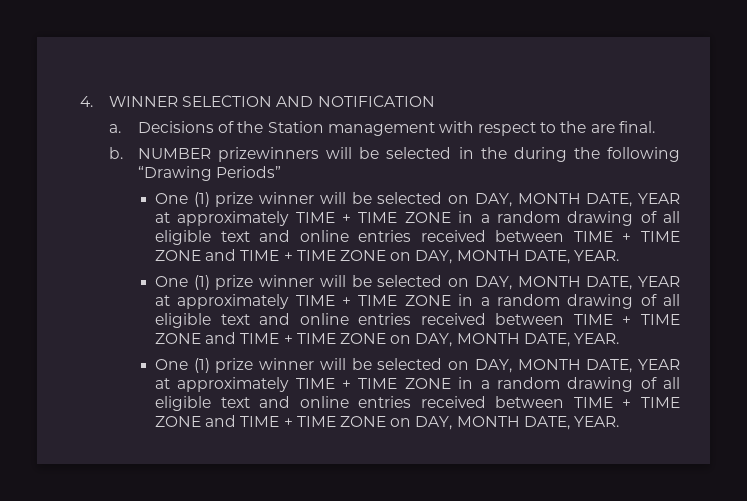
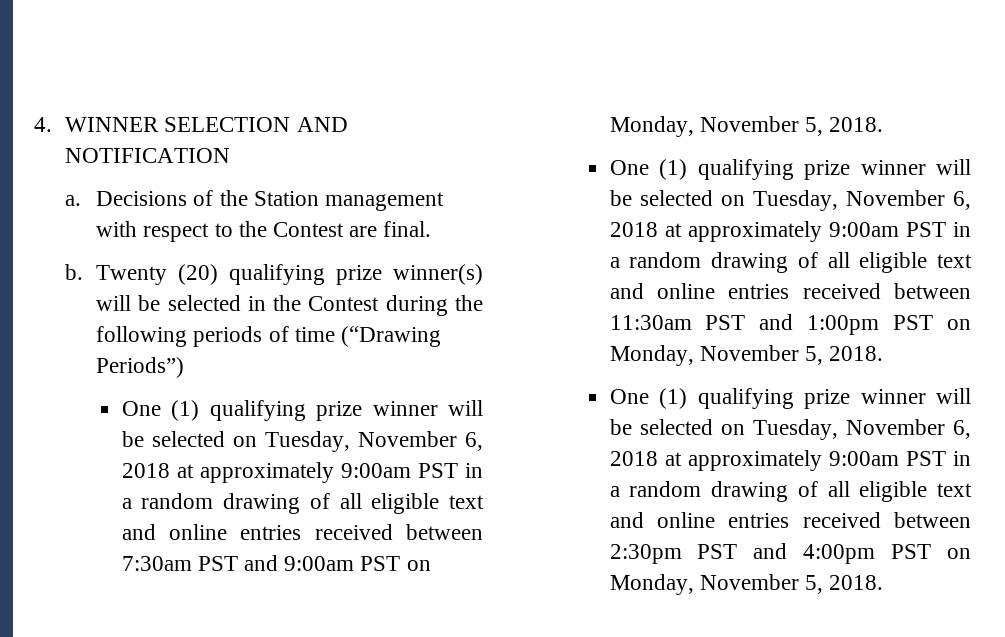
(587, 127) none -> [273,222,345,237] Contest
[137,147,320,162] NUMBER prizewinners -> [96,264,483,285] Twenty (20) qualifying prize winner(s)
(507, 153) none -> [308,296,380,311] Contest
[137,166,282,181] [155,192,680,207] [155,211,451,226] “Drawing Periods” // One (1) prize winner will be selected on DAY, MONTH DATE, YEAR at approximately TIME + TIME ZONE -> [193,326,442,347] [96,357,185,378] [121,400,483,421] [121,431,484,452] [121,462,458,483] periods of time (“Drawing Periods”) // One (1) qualifying prize winner will be selected on Tuesday, November 6, 2018 at approximately 9:00am PST
[573,231,680,242] [155,249,619,264] [155,275,680,290] [155,294,451,309] TIME + TIME ZONE and TIME + TIME ZONE on DAY, MONTH DATE, YEAR. // One (1) prize winner will be selected on DAY, MONTH DATE, YEAR at approximately TIME + TIME ZONE -> [121,555,431,571] [609,116,884,137] [609,159,971,180] [609,190,971,211] [609,221,946,242] 7:30am PST and 9:00am PST on Monday, November 5, 2018. // One (1) qualifying prize winner will be selected on Tuesday, November 6, 2018 at approximately 9:00am PST
[573,314,680,325] [155,332,619,347] [155,358,680,373] [155,377,451,392] TIME + TIME ZONE and TIME + TIME ZONE on DAY, MONTH DATE, YEAR. // One (1) prize winner will be selected on DAY, MONTH DATE, YEAR at approximately TIME + TIME ZONE -> [609,314,971,335] [609,345,884,366] [609,388,971,409] [609,419,971,440] [609,450,946,471] 11:30am PST and 1:00pm PST on Monday, November 5, 2018. // One (1) qualifying prize winner will be selected on Tuesday, November 6, 2018 at approximately 9:00am PST
[573,397,680,408] [155,415,619,430] TIME + TIME ZONE and TIME + TIME ZONE on DAY, MONTH DATE, YEAR. -> [609,543,971,564] [609,574,884,595] 2:30pm PST and 4:00pm PST on Monday, November 5, 2018.

